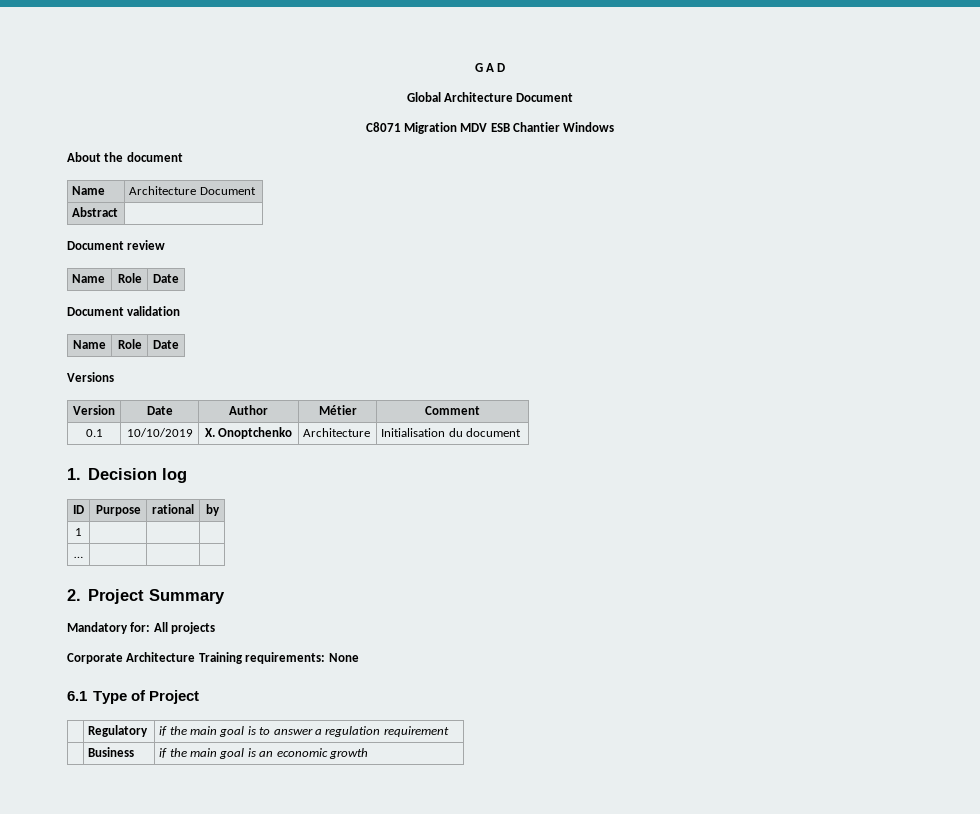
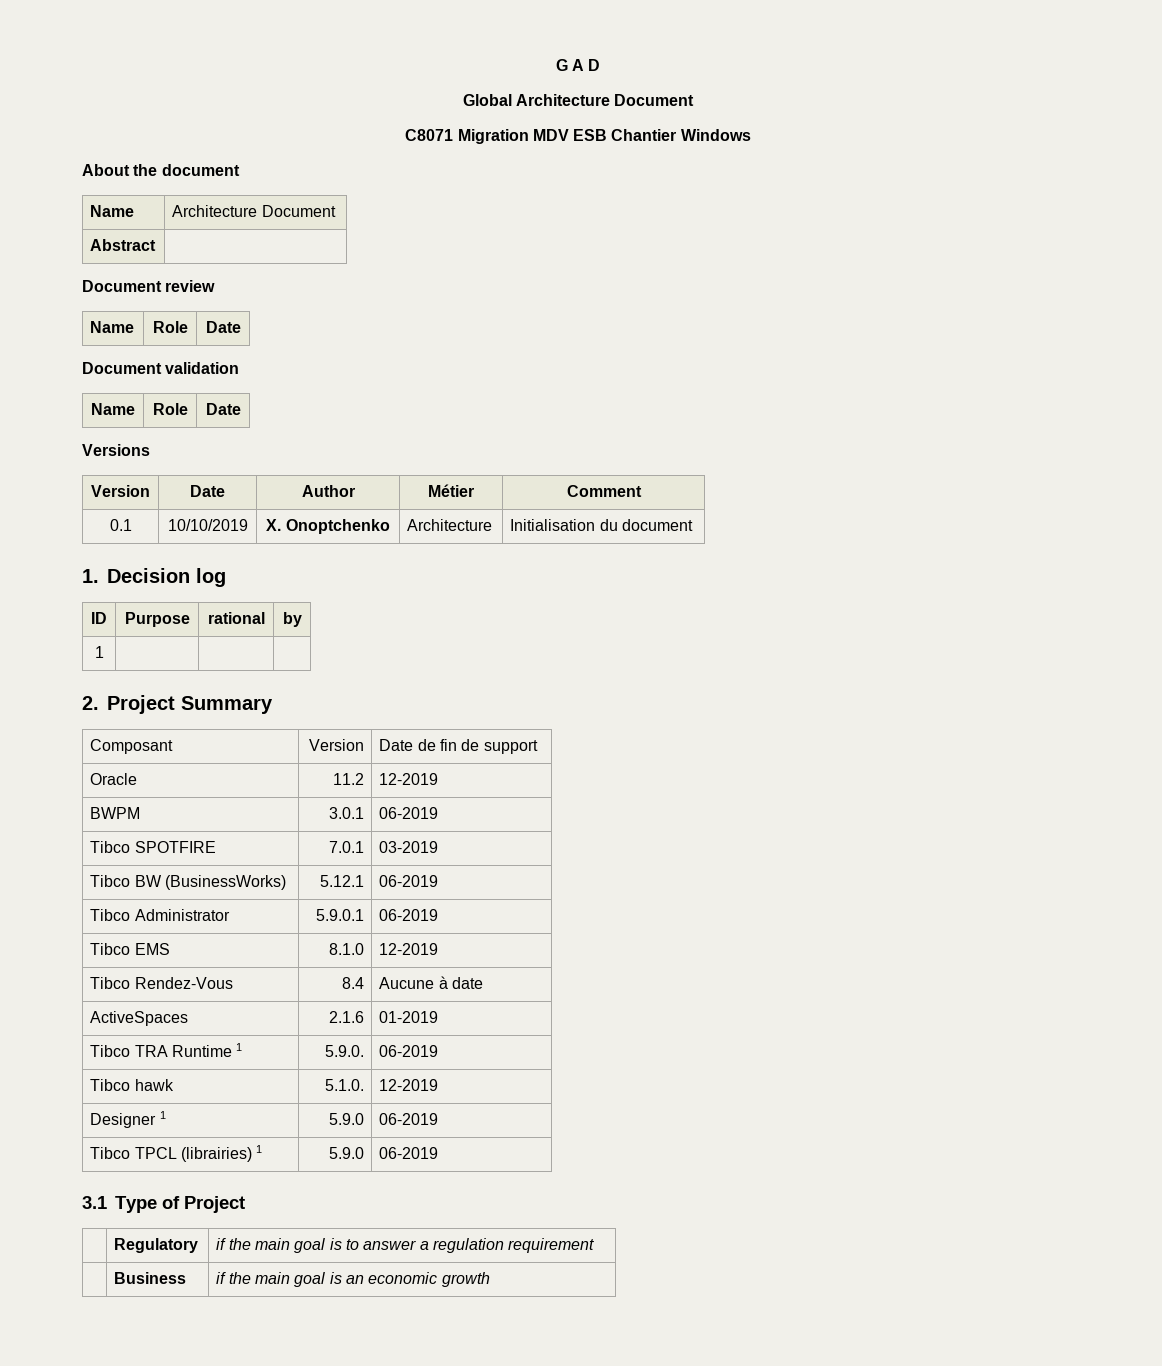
[74,556,83,558] // … | | | -> (104, 652) none
[67,622,216,634] [67,652,359,664] [67,691,87,701] // Mandatory for: All projects // Corporate Architecture Training requirements: None // 6.1 -> [90,739,174,754] [308,739,364,751] [379,739,538,754] [90,773,138,785] [332,773,364,785] [379,773,439,785] [90,807,141,819] [328,807,364,819] [379,807,439,819] [90,841,216,853] [328,841,364,853] [379,841,439,853] [90,875,287,890] [319,875,364,887] [379,875,439,887] [90,909,230,921] [315,909,364,921] [379,909,439,921] [90,943,170,955] [328,943,364,955] [379,943,439,955] [90,977,233,989] [341,977,364,989] [379,976,484,989] [90,1011,189,1026] [328,1011,364,1023] [379,1011,439,1023] [90,1043,243,1057] [324,1045,364,1057] [379,1045,439,1057] [90,1079,174,1091] [324,1079,364,1091] [379,1079,439,1091] [90,1111,166,1128] [328,1113,364,1125] [379,1113,439,1125] [90,1145,263,1162] [328,1147,364,1159] [379,1147,439,1159] [82,1196,107,1209] // Composant | Version | Date de fin de support // Oracle | 11.2 | 12-2019 // BWPM | 3.0.1 | 06-2019 // Tibco SPOTFIRE | 7.0.1 | 03-2019 // Tibco BW (BusinessWorks) | 5.12.1 | 06-2019 // Tibco Administrator | 5.9.0.1 | 06-2019 // Tibco EMS | 8.1.0 | 12-2019 // Tibco Rendez-Vous | 8.4 | Aucune à date // ActiveSpaces | 2.1.6 | 01-2019 // Tibco TRA Runtime 1 | 5.9.0. | 06-2019 // Tibco hawk | 5.1.0. | 12-2019 // Designer 1 | 5.9.0 | 06-2019 // Tibco TPCL (librairies) 1 | 5.9.0 | 06-2019 // 3.1

